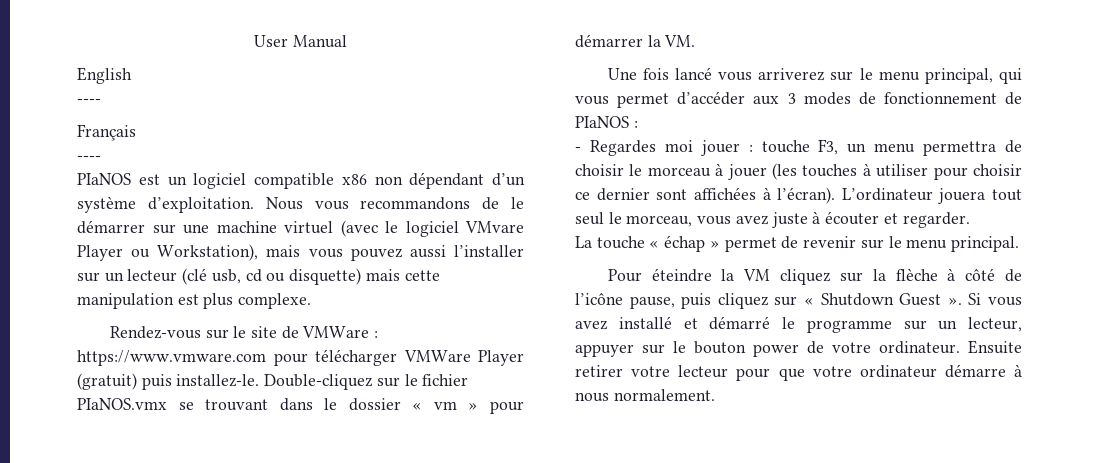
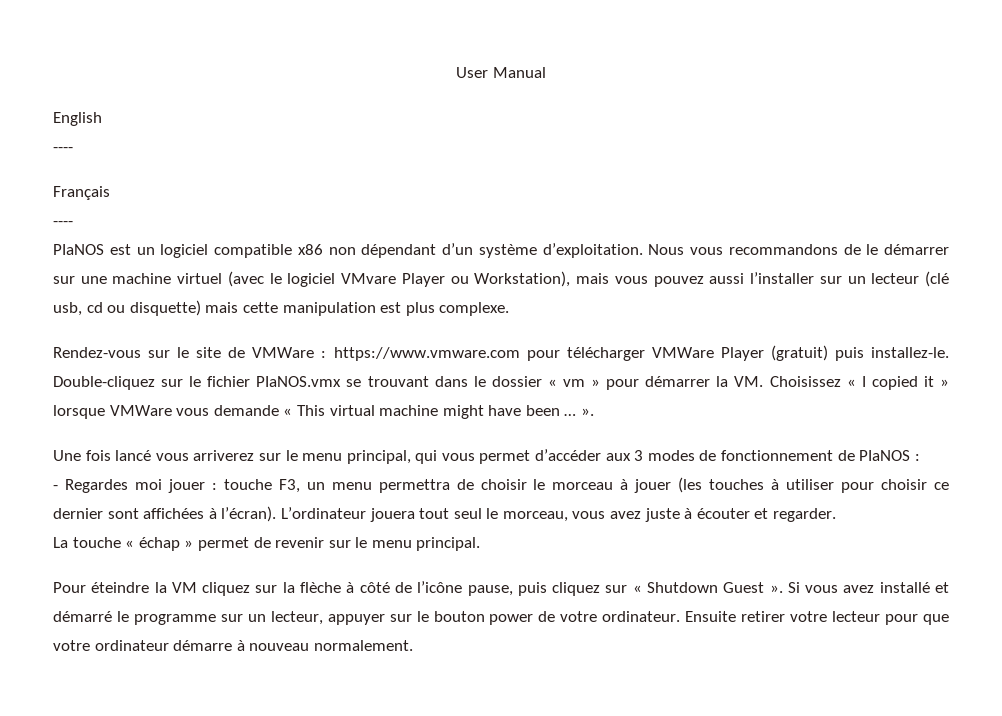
(696, 41) none -> [769,376,950,390] [53,405,595,419] Choisissez « I copied it » lorsque VMWare vous demande « This virtual machine might have been … ».
[575,392,609,402] nous -> [249,643,310,651] nouveau

